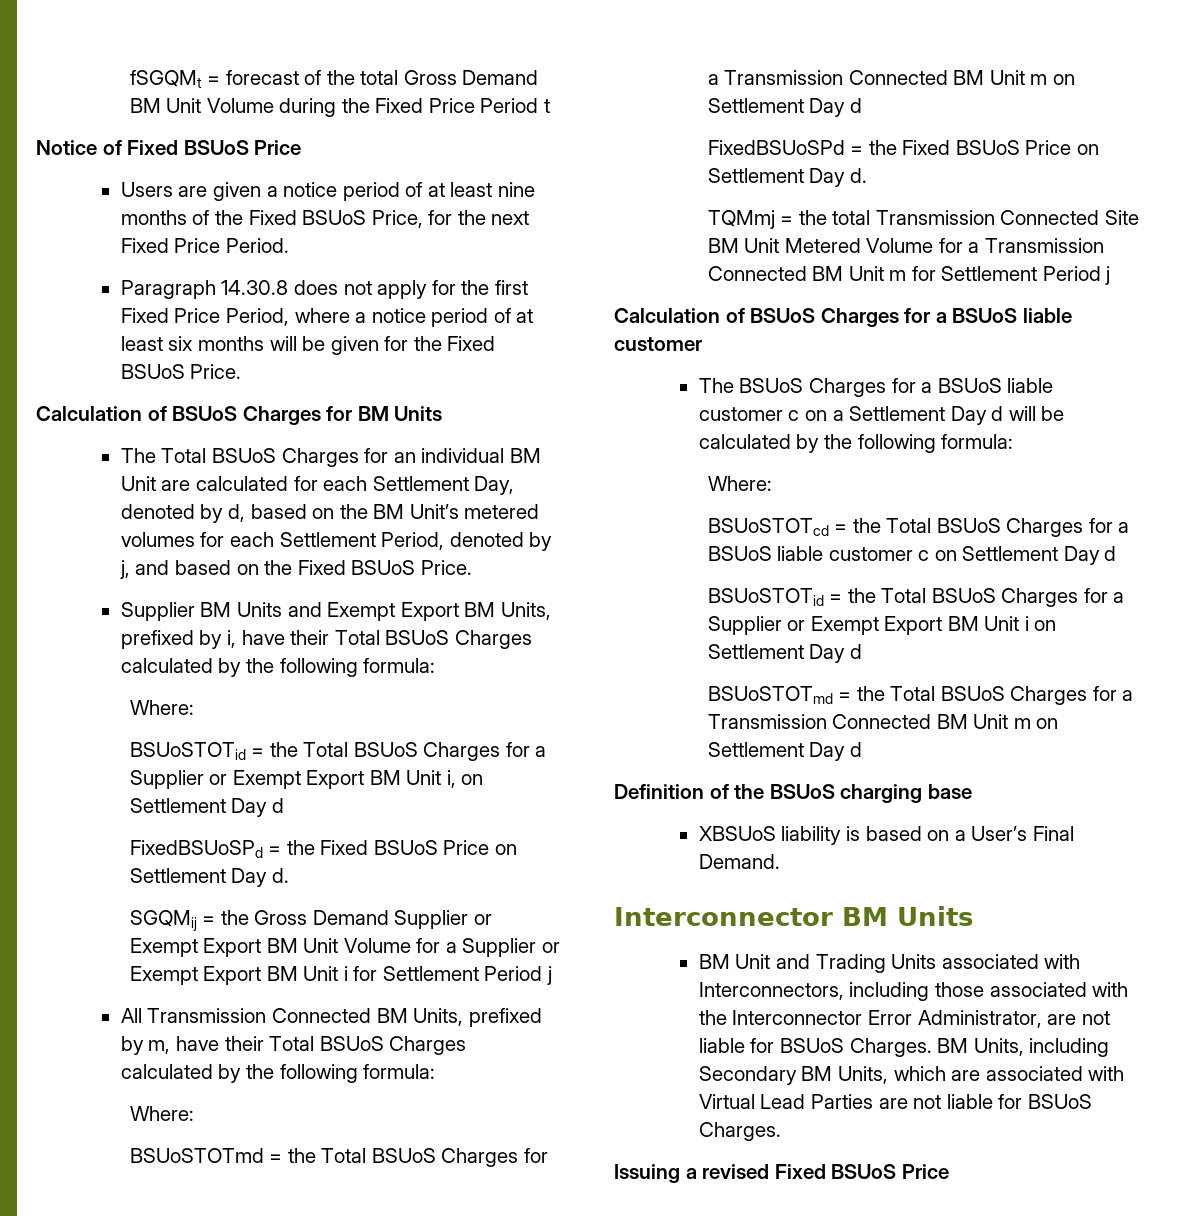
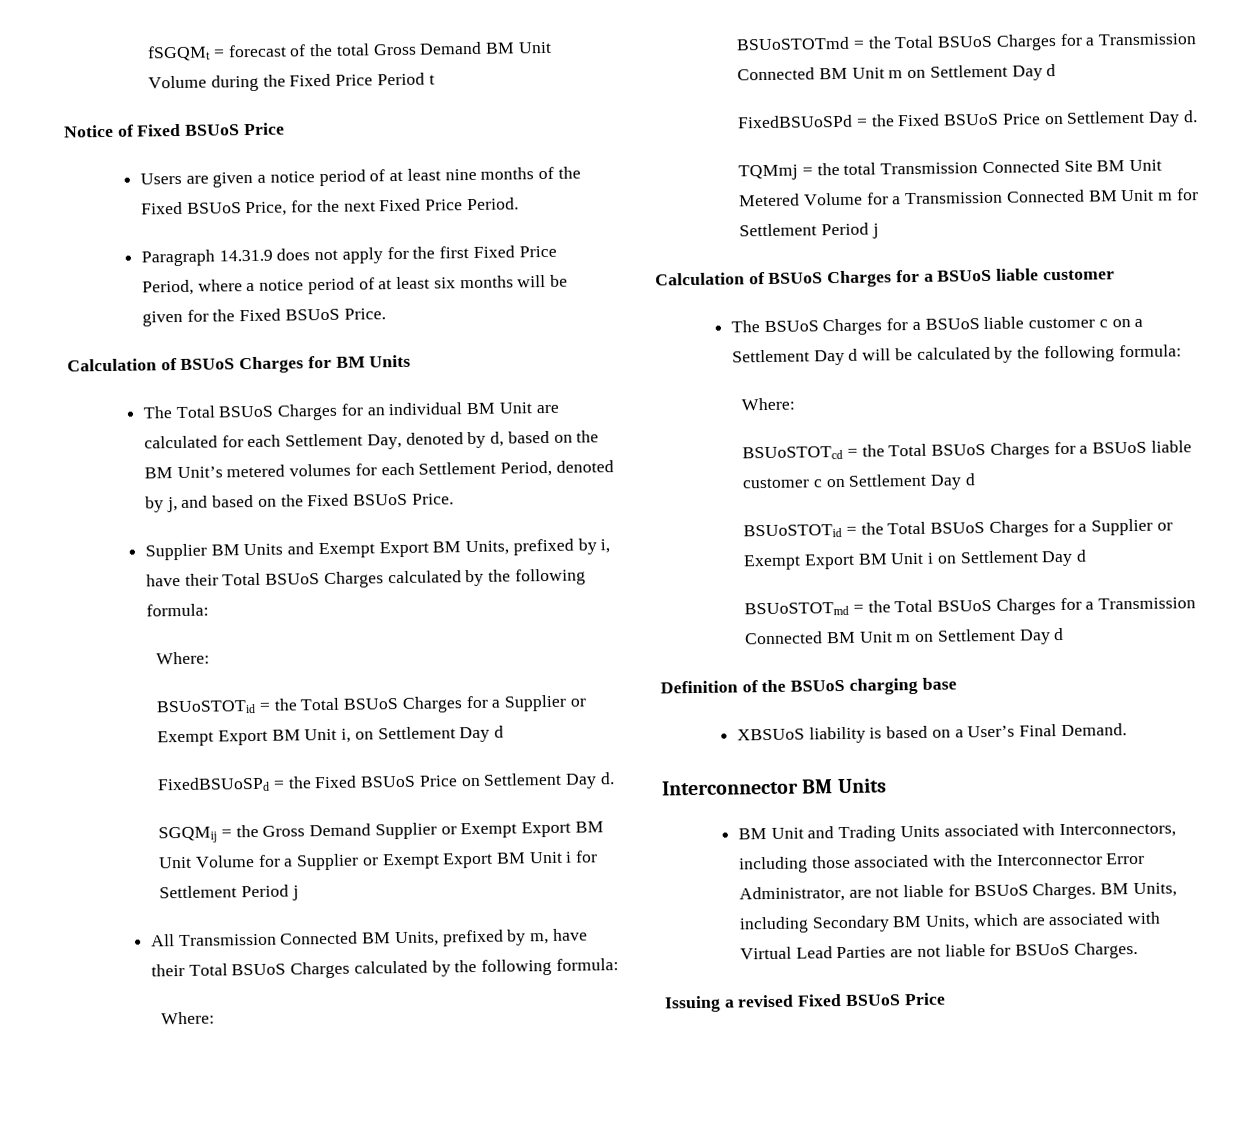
[221,280,289,295] 14.30.8 -> [218,249,273,262] 14.31.9

